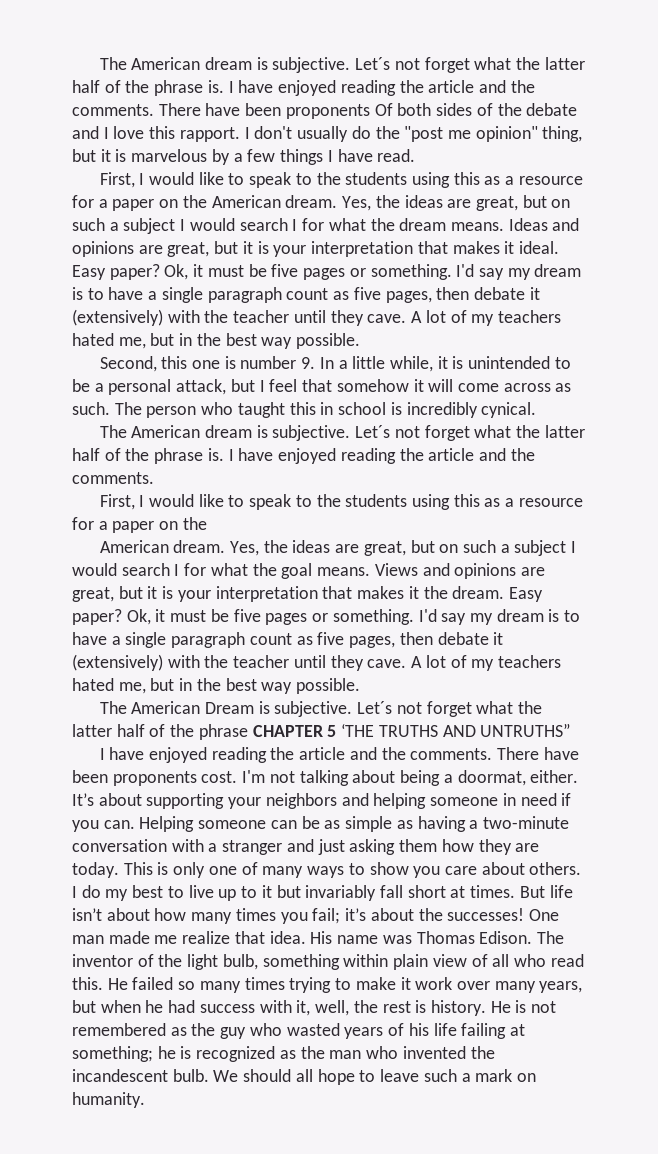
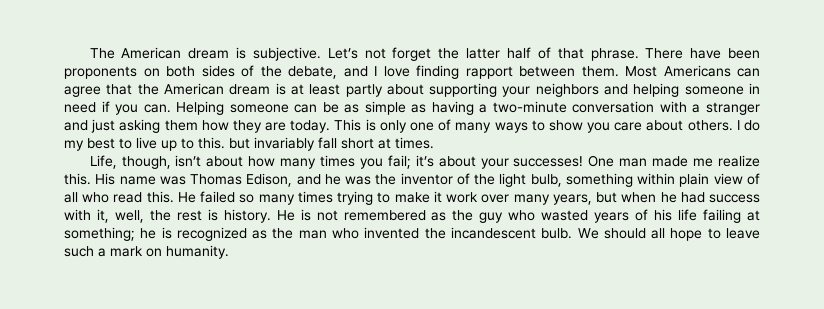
[99,57,585,73] [72,80,535,96] [72,103,393,119] The American dream is subjective. Let´s not forget what the latter half of the phrase is. I have enjoyed reading the article and the comments. There have been proponents Of -> [89,47,760,61] [64,66,160,79] The American dream is subjective. Let’s not forget the latter half of that phrase. There have been proponents on
[526,103,578,116] debate -> [288,66,337,79] debate,
[149,126,583,142] [72,149,416,165] [99,172,583,188] [72,195,571,211] [72,218,580,234] [72,241,559,257] [72,264,582,280] [72,287,540,303] [72,309,561,326] [72,333,361,349] [99,356,571,372] [72,379,572,395] [72,402,537,418] [99,425,585,441] [72,448,535,464] [72,472,154,484] [99,494,583,510] [72,517,207,533] [99,540,577,556] [72,563,545,579] [72,586,543,602] [72,609,581,625] [72,632,504,648] [72,654,561,671] [72,678,361,694] [99,701,543,717] [72,723,572,740] [99,747,579,763] [72,770,579,786] [72,793,94,806] this rapport. I don't usually do the "post me opinion" thing, but it is marvelous by a few things I have read. // First, I would like to speak to the students using this as a resource for a paper on the American dream. Yes, the ideas are great, but on such a subject I would search I for what the dream means. Ideas and opinions are great, but it is your interpretation that makes it ideal. Easy paper? Ok, it must be five pages or something. I'd say my dream is to have a single paragraph count as five pages, then debate it (extensively) with the teacher until they cave. A lot of my teachers hated me, but in the best way possible. // Second, this one is number 9. In a little while, it is unintended to be a personal attack, but I feel that somehow it will come across as such. The person who taught this in school is incredibly cynical. // The American dream is subjective. Let´s not forget what the latter half of the phrase is. I have enjoyed reading the article and the comments. // First, I would like to speak to the students using this as a resource for a paper on the // American dream. Yes, the ideas are great, but on such a subject I would search I for what the goal means. Views and opinions are great, but it is your interpretation that makes it the dream. Easy paper? Ok, it must be five pages or something. I'd say my dream is to have a single paragraph count as five pages, then debate it (extensively) with the teacher until they cave. A lot of my teachers hated me, but in the best way possible. // The American Dream is subjective. Let´s not forget what the latter half of the phrase CHAPTER 5 ‘THE TRUTHS AND UNTRUTHS” // I have enjoyed reading the article and the comments. There have been proponents cost. I'm not talking about being a doormat, either. It’s -> [416,65,760,79] [64,83,383,97] finding rapport between them. Most Americans can agree that the American dream is at least partly
[261,885,272,898] it -> [198,137,225,149] this.
[519,885,573,898] But life -> [89,155,171,169] // Life, though,
[418,908,443,921] the -> [480,158,509,169] your
[234,931,306,944] that idea. -> [64,173,91,185] this.
[479,931,564,944] Edison. The -> [246,173,397,187] Edison, and he was the

